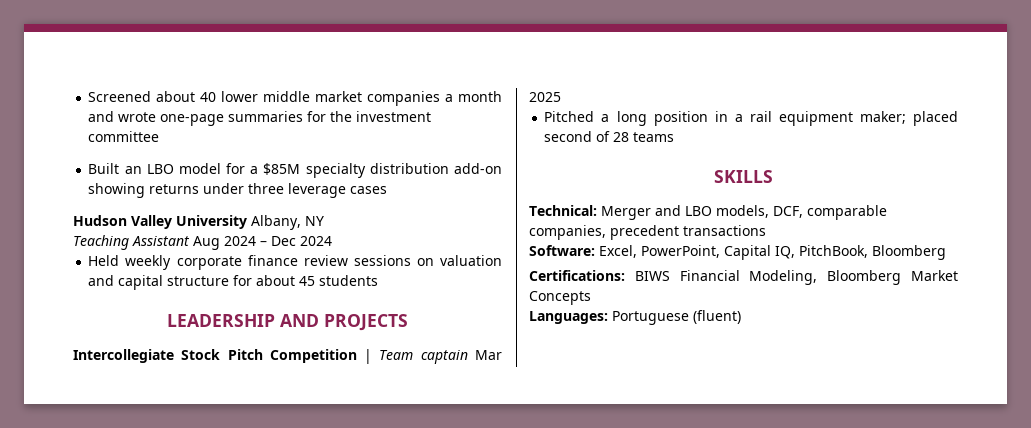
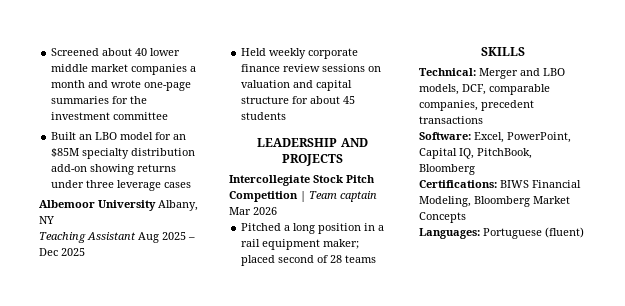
[250,166,259,174] a -> [173,134,187,140] an
[73,215,172,229] Hudson Valley -> [39,200,95,208] Albemoor
[224,236,256,246] 2024 -> [162,232,186,240] 2025
[300,236,332,246] 2024 -> [61,248,85,256] 2025
[529,92,561,102] 2025 -> [253,207,277,215] 2026

